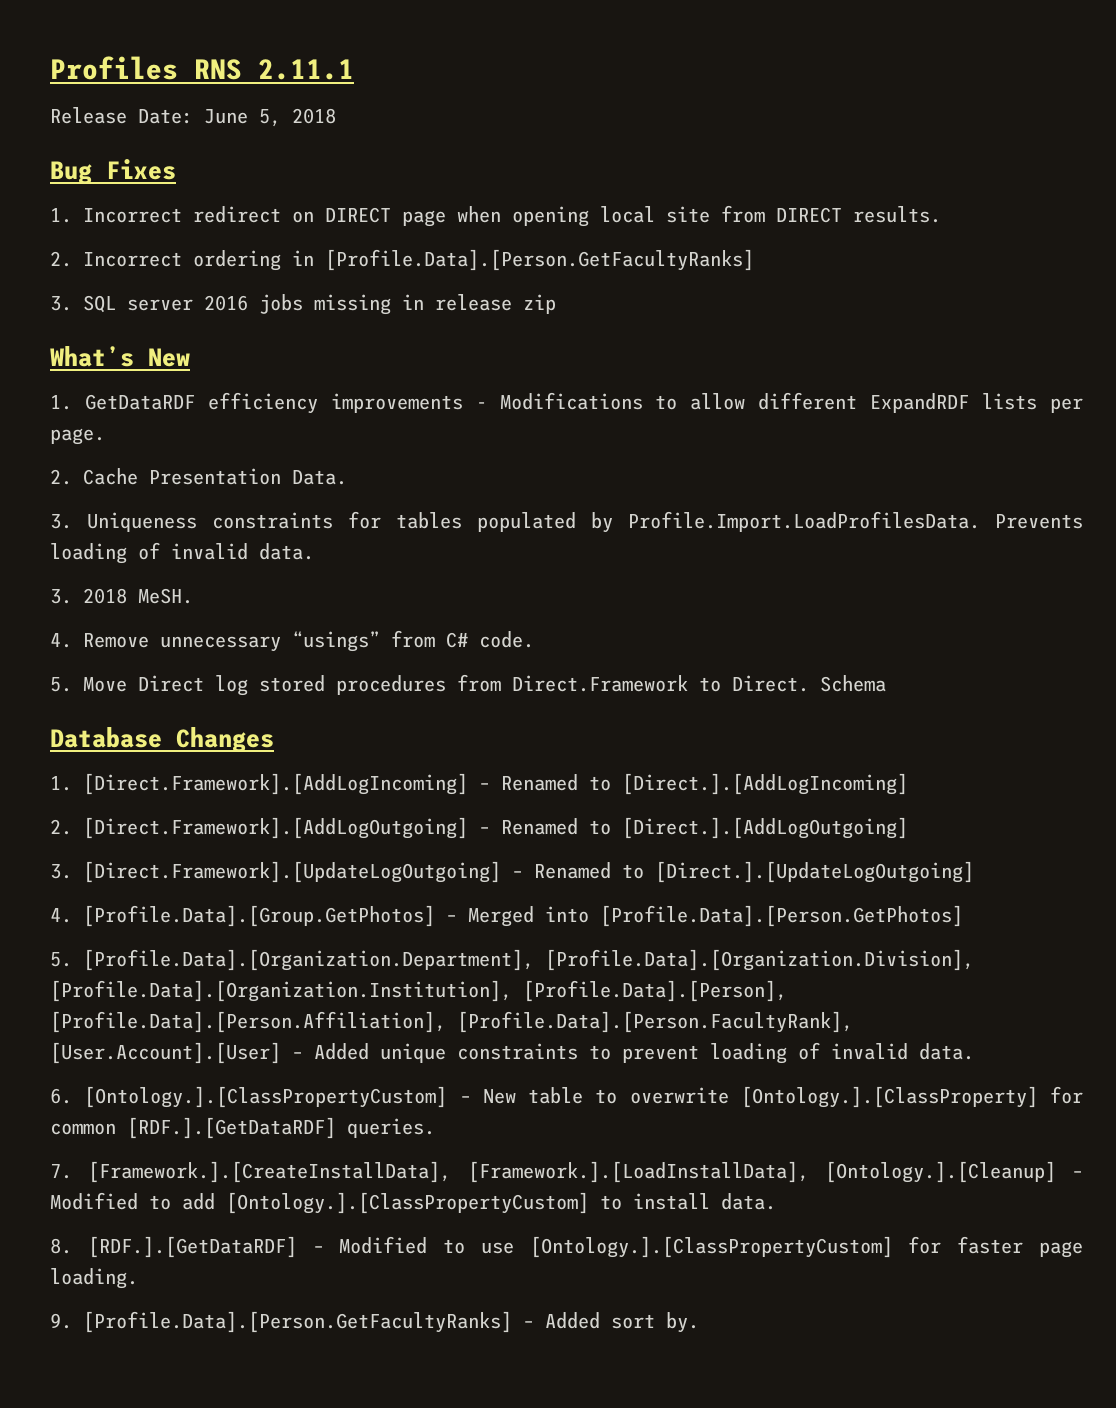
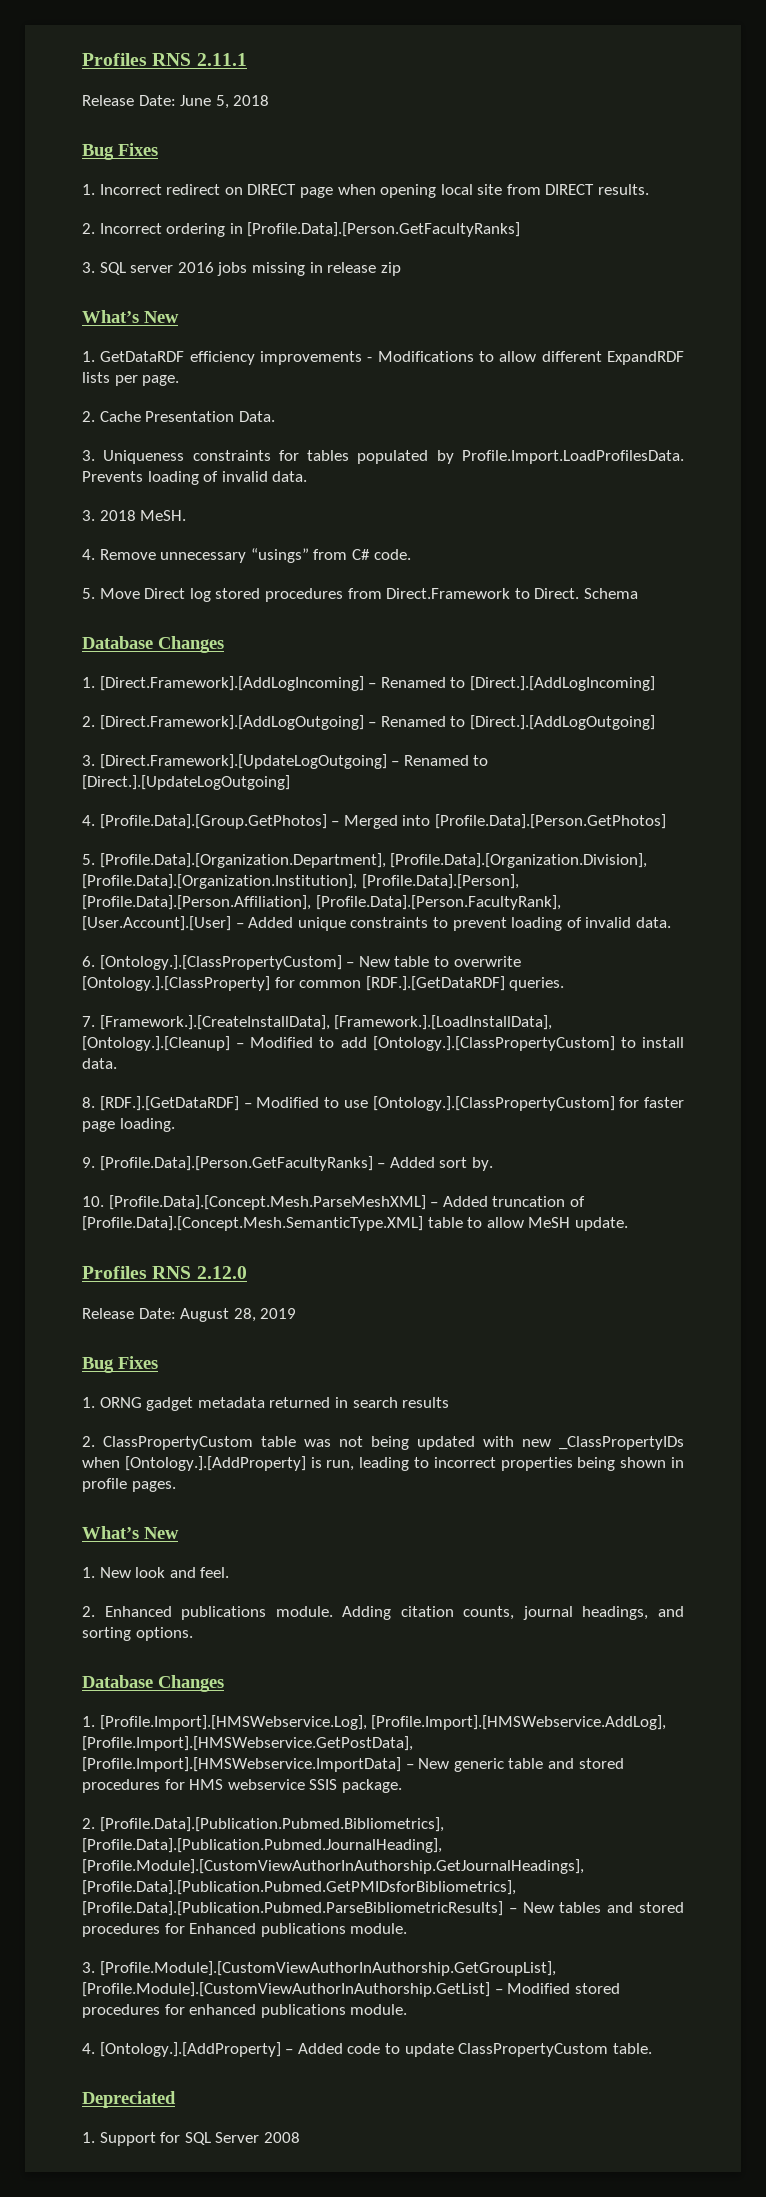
(699, 1322) none -> [82,1195,585,1210] [82,1216,628,1231] [82,1266,247,1279] [82,1308,297,1322] [82,1356,158,1373] [82,1397,450,1411] [82,1436,684,1450] [82,1456,684,1471] [82,1478,176,1492] [82,1526,179,1539] [82,1567,230,1578] [82,1606,684,1620] [82,1627,193,1641] [82,1675,224,1692] [82,1715,667,1730] [82,1736,413,1751] [82,1757,624,1772] [82,1779,402,1793] [82,1817,444,1832] [82,1838,442,1853] [82,1859,584,1874] [82,1880,516,1895] [82,1901,684,1916] [82,1923,408,1937] [82,1961,556,1976] [82,1982,620,1997] [82,2004,408,2018] [82,2042,652,2057] [82,2091,176,2108] [82,2132,300,2146] // 10. [Profile.Data].[Concept.Mesh.ParseMeshXML] – Added truncation of [Profile.Data].[Concept.Mesh.SemanticType.XML] table to allow MeSH update. // Profiles RNS 2.12.0 // Release Date: August 28, 2019 // Bug Fixes // 1. ORNG gadget metadata returned in search results // 2. ClassPropertyCustom table was not being updated with new _ClassPropertyIDs when [Ontology.].[AddProperty] is run, leading to incorrect properties being shown in profile pages. // What’s New // 1. New look and feel. // 2. Enhanced publications module. Adding citation counts, journal headings, and sorting options. // Database Changes // 1. [Profile.Import].[HMSWebservice.Log], [Profile.Import].[HMSWebservice.AddLog], [Profile.Import].[HMSWebservice.GetPostData], [Profile.Import].[HMSWebservice.ImportData] – New generic table and stored procedures for HMS webservice SSIS package. // 2. [Profile.Data].[Publication.Pubmed.Bibliometrics], [Profile.Data].[Publication.Pubmed.JournalHeading], [Profile.Module].[CustomViewAuthorInAuthorship.GetJournalHeadings], [Profile.Data].[Publication.Pubmed.GetPMIDsforBibliometrics], [Profile.Data].[Publication.Pubmed.ParseBibliometricResults] – New tables and stored procedures for Enhanced publications module. // 3. [Profile.Module].[CustomViewAuthorInAuthorship.GetGroupList], [Profile.Module].[CustomViewAuthorInAuthorship.GetList] – Modified stored procedures for enhanced publications module. // 4. [Ontology.].[AddProperty] – Added code to update ClassPropertyCustom table. // Depreciated // 1. Support for SQL Server 2008

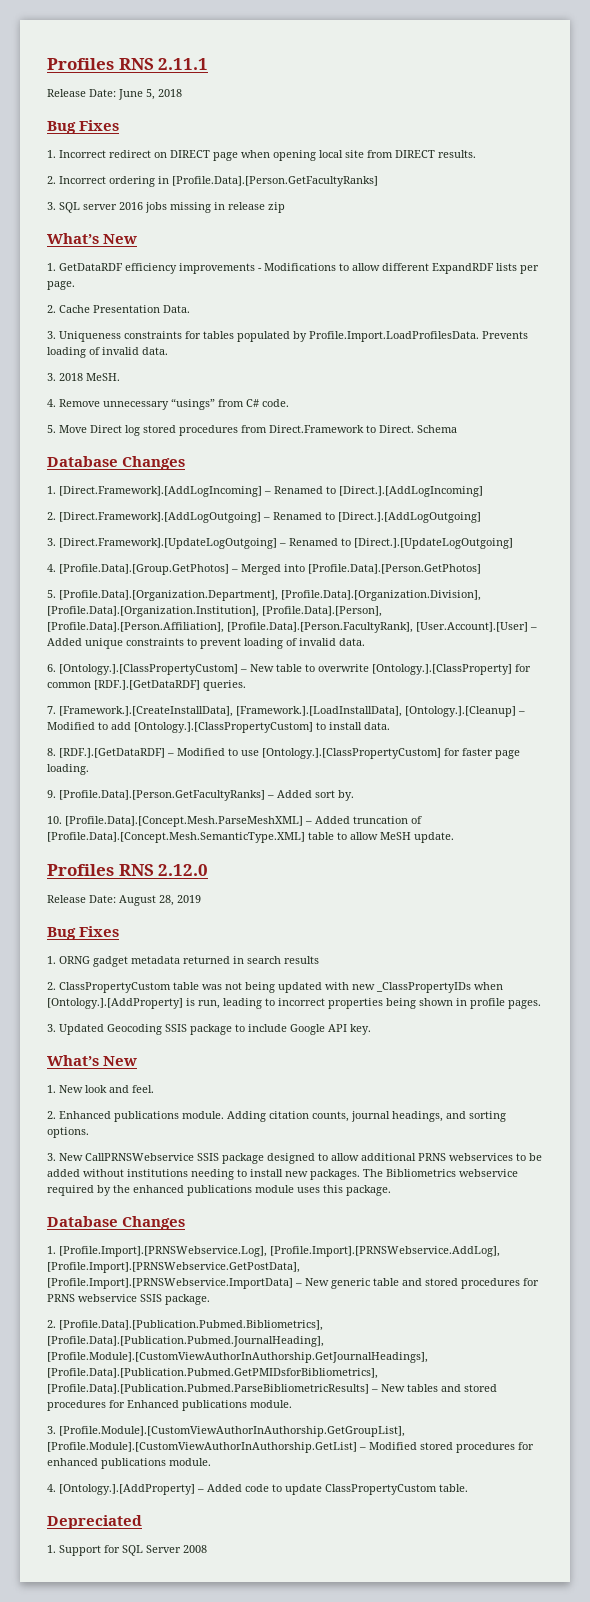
(176, 1486) none -> [47,1024,371,1035] // 3. Updated Geocoding SSIS package to include Google API key.
[82,1675,224,1692] [82,1715,667,1730] [82,1736,413,1751] [82,1757,401,1772] // Database Changes // 1. [Profile.Import].[HMSWebservice.Log], [Profile.Import].[HMSWebservice.AddLog], [Profile.Import].[HMSWebservice.GetPostData], [Profile.Import].[HMSWebservice.ImportData] -> [47,1153,542,1164] [47,1169,518,1180] [47,1185,391,1196] [47,1216,186,1230] [47,1246,500,1257] [47,1262,300,1273] [47,1278,293,1289] // 3. New CallPRNSWebservice SSIS package designed to allow additional PRNS webservices to be added without institutions needing to install new packages. The Bibliometrics webservice required by the enhanced publications module uses this package. // Database Changes // 1. [Profile.Import].[PRNSWebservice.Log], [Profile.Import].[PRNSWebservice.AddLog], [Profile.Import].[PRNSWebservice.GetPostData], [Profile.Import].[PRNSWebservice.ImportData]
[189,1779,224,1790] HMS -> [47,1294,75,1302] PRNS

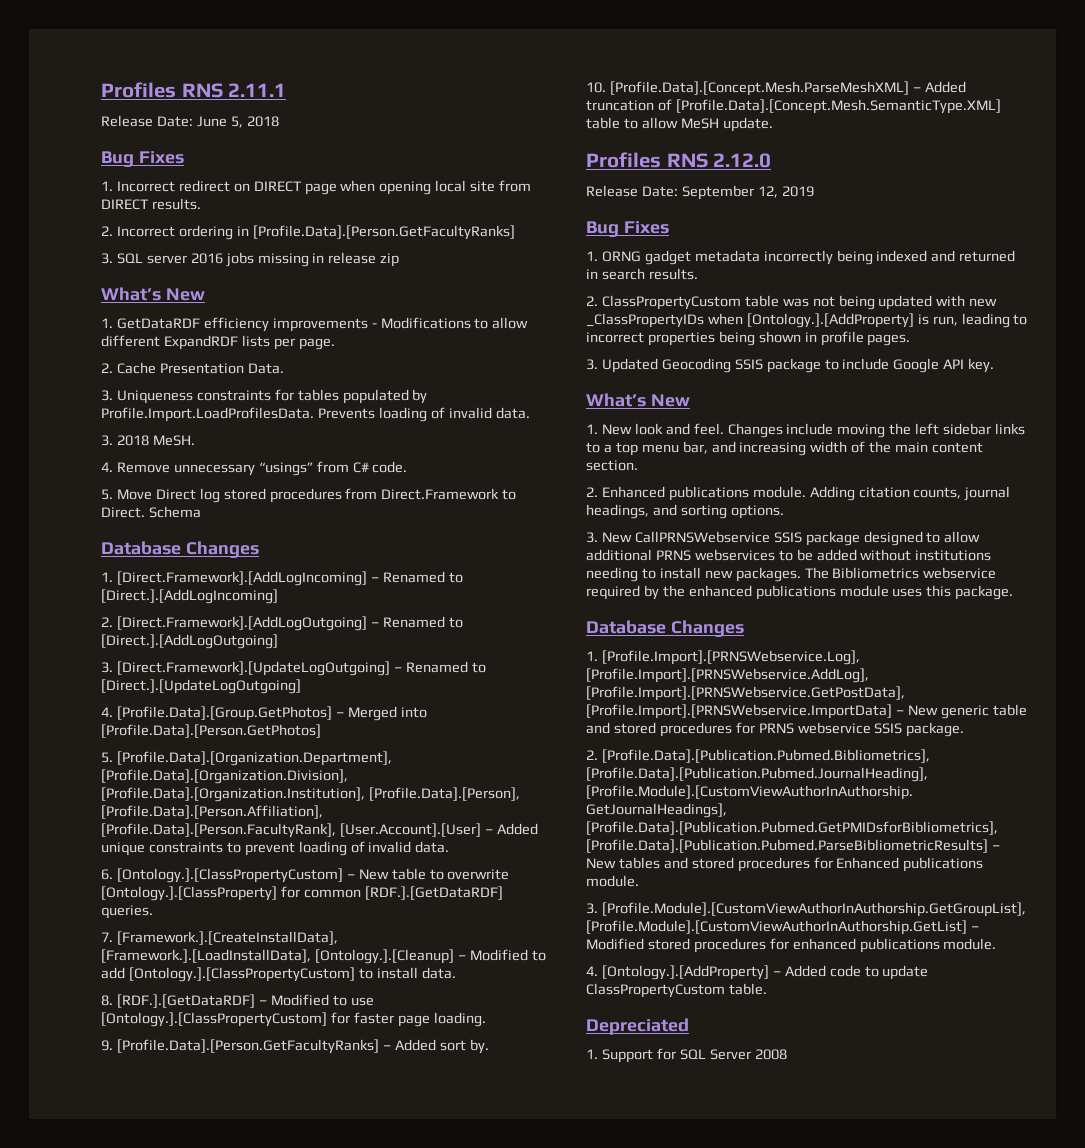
[119,895,174,906] August 28, -> [681,185,778,200] September 12,
(180, 960) none -> [763,250,956,265] incorrectly being indexed and
[284,956,319,964] results -> [648,268,698,280] results.
(154, 1089) none -> [727,423,1026,438] [586,441,984,456] [586,460,638,471] Changes include moving the left sidebar links to a top menu bar, and increasing width of the main content section.

